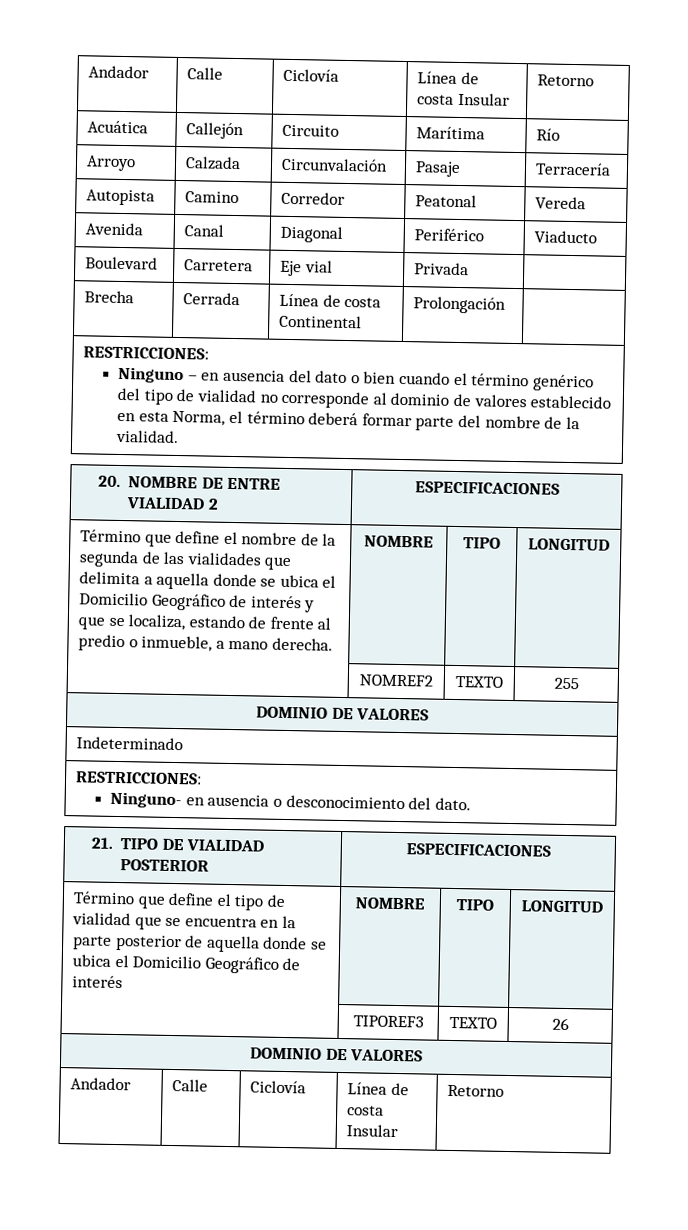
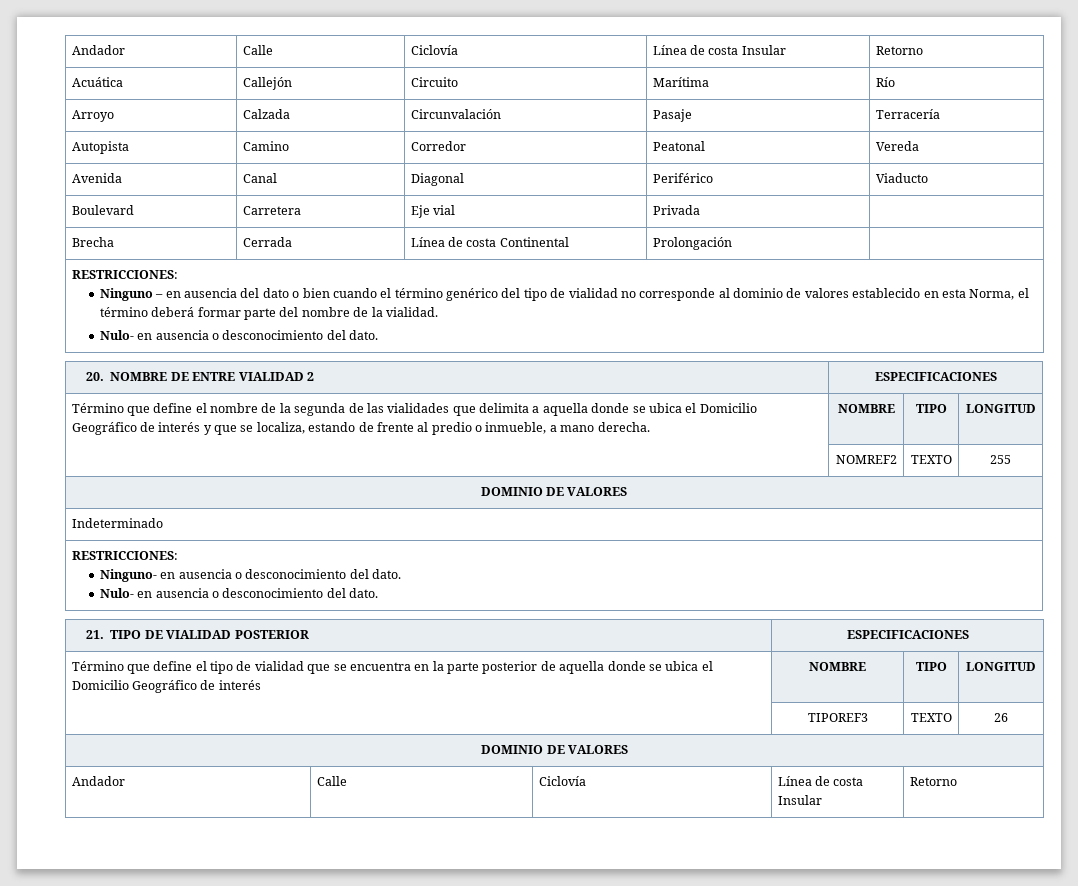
(180, 436) none -> [99,330,379,340] // Nulo- en ausencia o desconocimiento del dato.
(471, 804) none -> [99,588,379,598] // Nulo- en ausencia o desconocimiento del dato.

